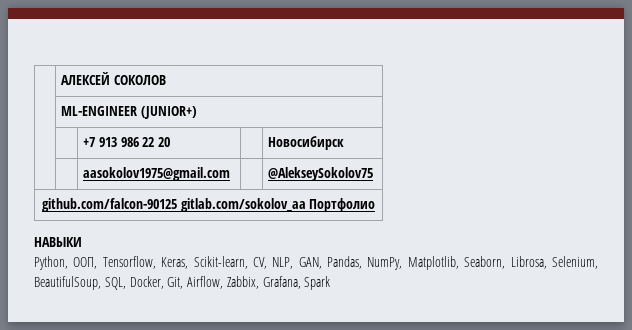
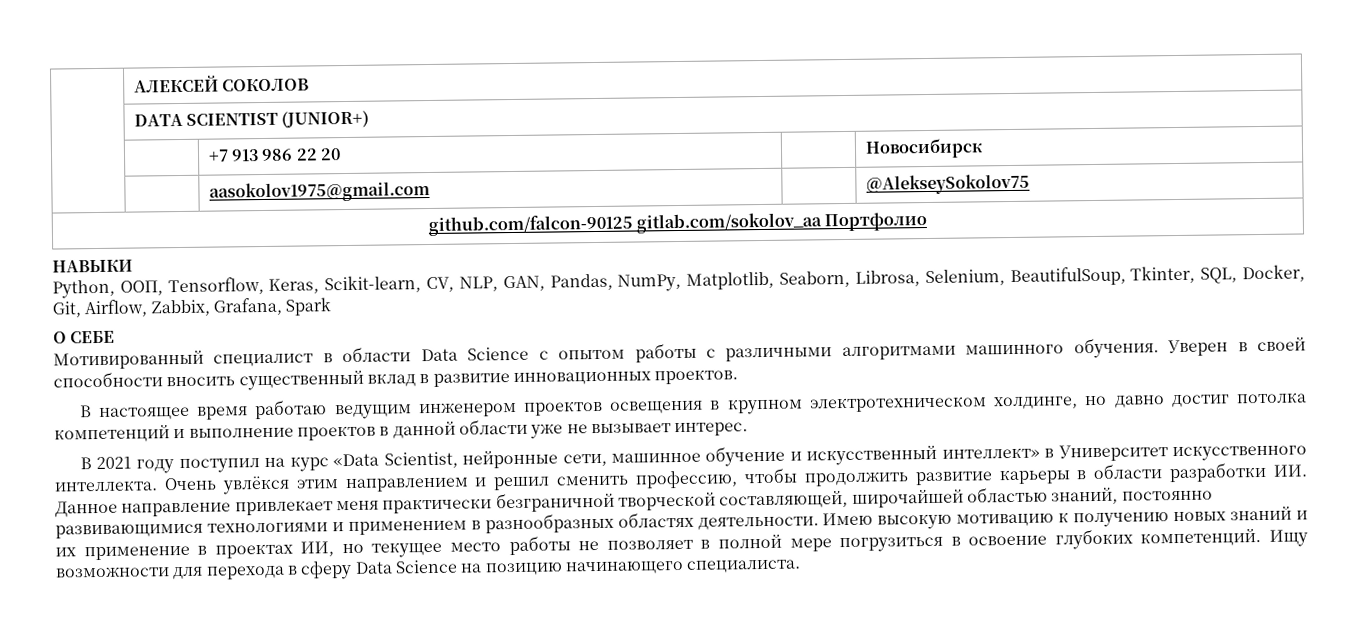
[60,106,137,116] ML-ENGINEER -> [133,112,279,127] DATA SCIENTIST
(101, 283) none -> [1130,265,1196,284] Tkinter,
(331, 283) none -> [53,330,116,344] [53,336,1306,370] [53,369,739,391] [79,392,1307,421] [54,418,749,443] [79,444,1307,474] [54,461,1307,495] [55,486,1213,518] [55,505,1309,539] [55,527,1308,561] [55,559,802,580] // О СЕБЕ // Мотивированный специалист в области Data Science с опытом работы с различными алгоритмами машинного обучения. Уверен в своей способности вносить существенный вклад в развитие инновационных проектов. // В настоящее время работаю ведущим инженером проектов освещения в крупном электротехническом холдинге, но давно достиг потолка компетенций и выполнение проектов в данной области уже не вызывает интерес. // В 2021 году поступил на курс «Data Scientist, нейронные сети, машинное обучение и искусственный интеллект» в Университет искусственного интеллекта. Очень увлёкся этим направлением и решил сменить профессию, чтобы продолжить развитие карьеры в области разработки ИИ. Данное направление привлекает меня практически безграничной творческой составляющей, широчайшей областью знаний, постоянно развивающимися технологиями и применением в разнообразных областях деятельности. Имею высокую мотивацию к получению новых знаний и их применение в проектах ИИ, но текущее место работы не позволяет в полной мере погрузиться в освоение глубоких компетенций. Ищу возможности для перехода в сферу Data Science на позицию начинающего специалиста.

